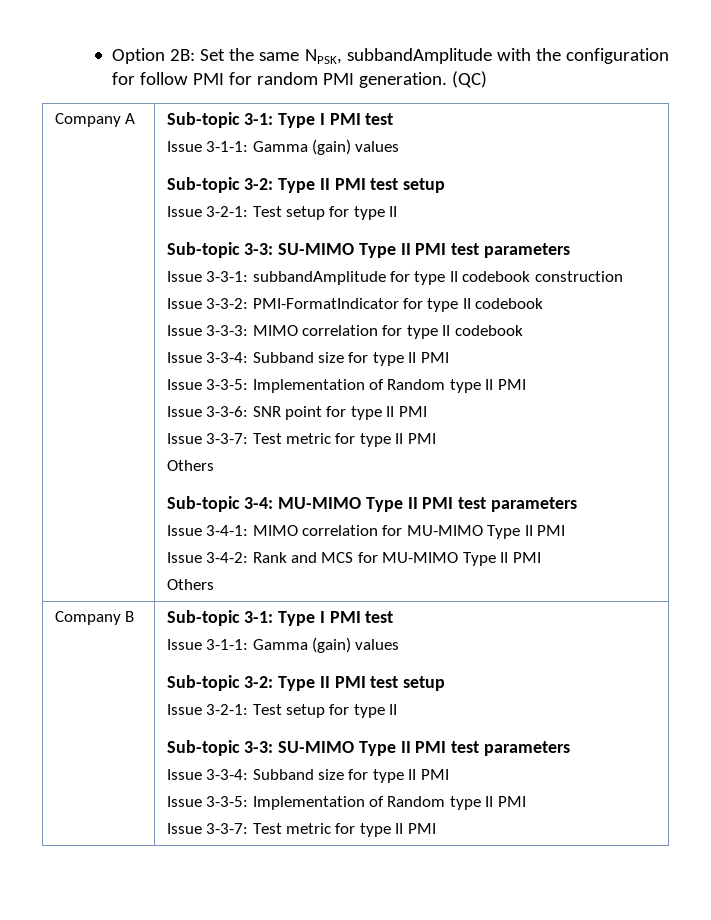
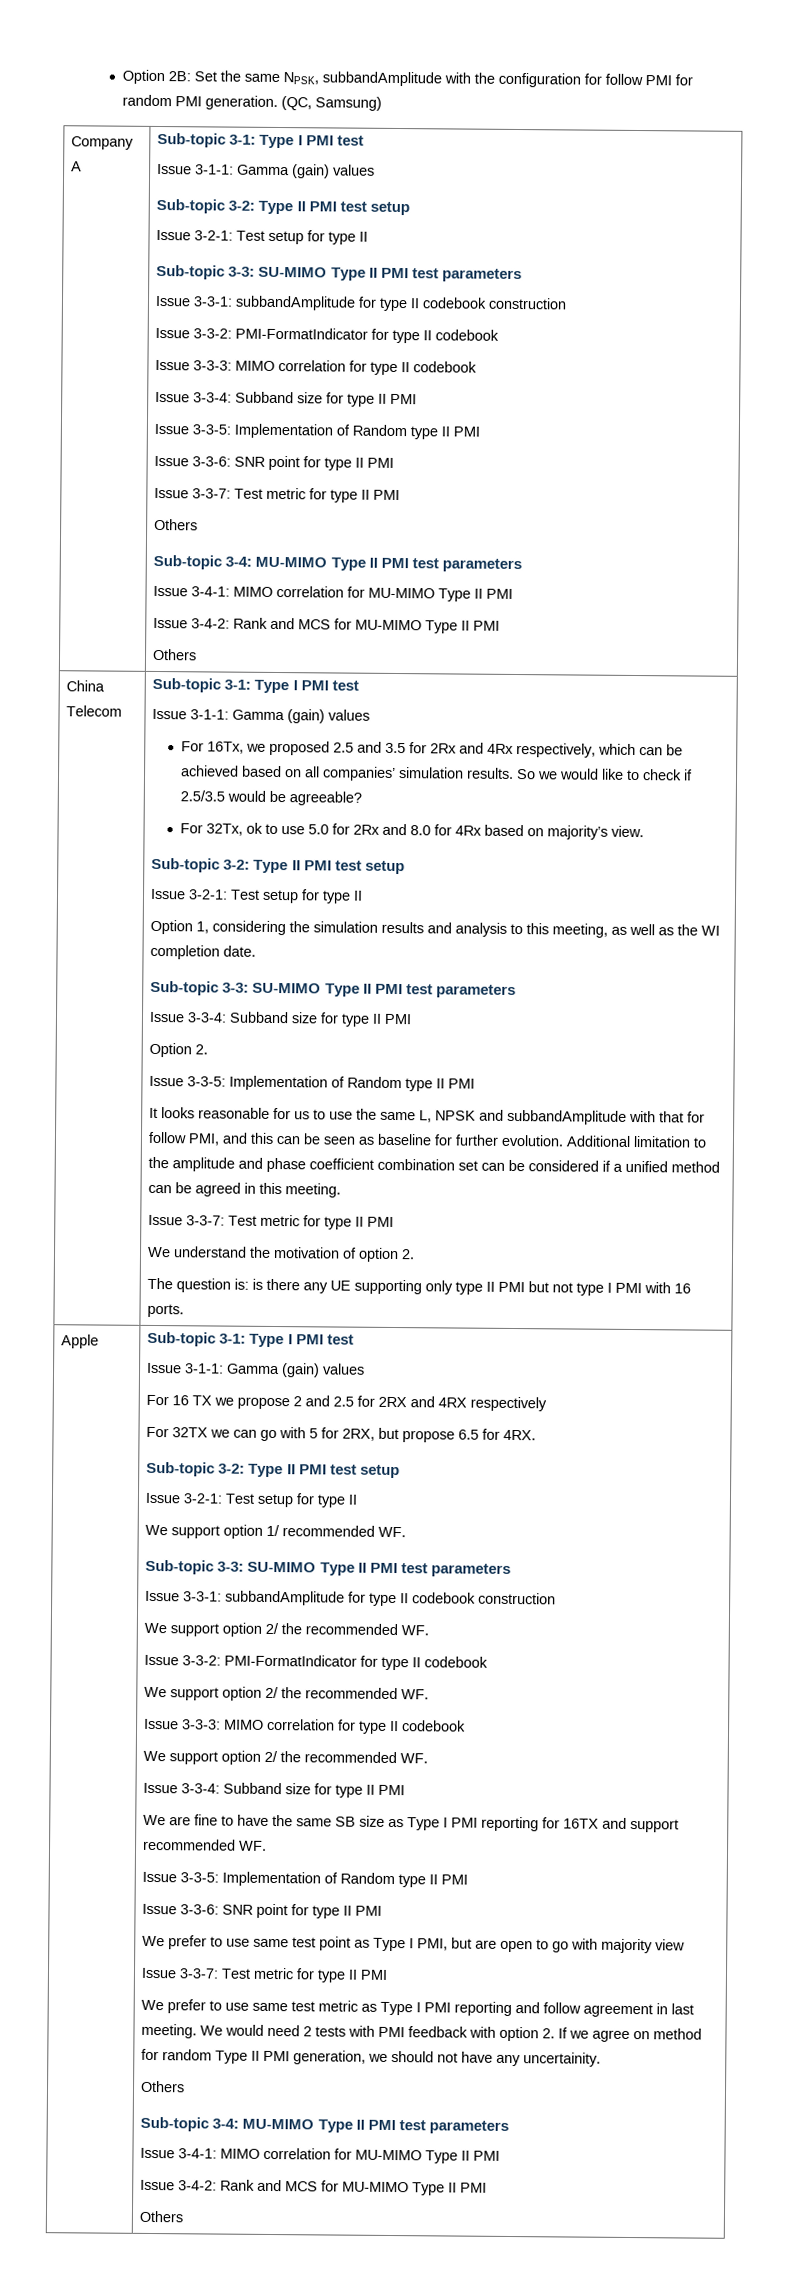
[451,71,487,88] (QC) -> [281,96,383,111] (QC, Samsung)
[54,611,135,625] Company B -> [66,680,106,692] [66,705,123,717] China Telecom
(400, 644) none -> [181,740,684,758] [181,765,694,781] [180,790,363,806] [180,822,645,840] // For 16Tx, we proposed 2.5 and 3.5 for 2Rx and 4Rx respectively, which can be achieved based on all companies’ simulation results. So we would like to check if 2.5/3.5 would be agreeable? // For 32Tx, ok to use 5.0 for 2Rx and 8.0 for 4Rx based on majority’s view.
(398, 709) none -> [150,919,721,938] [150,944,257,960] // Option 1, considering the simulation results and analysis to this meeting, as well as the WI completion date.
[166,796,526,810] [166,823,436,837] // Issue 3-3-5: Implementation of Random type II PMI // Issue 3-3-7: Test metric for type II PMI -> [149,1042,209,1058] [149,1075,476,1092] [149,1107,706,1125] [148,1131,708,1148] [148,1156,721,1173] [148,1182,342,1198] [148,1214,395,1230] [147,1246,416,1263] [147,1277,692,1296] [147,1303,185,1318] [61,1334,100,1349] [147,1331,354,1348] [147,1362,366,1378] [146,1394,548,1412] [146,1426,537,1443] [146,1461,400,1479] [145,1492,358,1508] [145,1524,407,1539] [145,1559,511,1577] [145,1590,557,1607] [144,1622,430,1637] [144,1654,489,1671] [144,1686,430,1701] [144,1718,467,1734] [143,1750,429,1765] [143,1782,406,1798] [143,1814,680,1833] [143,1838,268,1851] [142,1871,469,1888] [142,1903,383,1919] [142,1935,686,1954] [141,1967,389,1983] [141,1999,695,2018] [141,2023,703,2043] [141,2048,602,2067] [140,2080,186,2093] [140,2116,509,2134] [140,2147,501,2164] [140,2179,488,2196] [139,2210,184,2223] // Option 2. // Issue 3-3-5: Implementation of Random type II PMI // It looks reasonable for us to use the same L, NPSK and subbandAmplitude with that for follow PMI, and this can be seen as baseline for further evolution. Additional limitation to the amplitude and phase coefficient combination set can be considered if a unified method can be agreed in this meeting. // Issue 3-3-7: Test metric for type II PMI // We understand the motivation of option 2. // The question is: is there any UE supporting only type II PMI but not type I PMI with 16 ports. // Apple | Sub-topic 3-1: Type I PMI test // Issue 3-1-1: Gamma (gain) values // For 16 TX we propose 2 and 2.5 for 2RX and 4RX respectively // For 32TX we can go with 5 for 2RX, but propose 6.5 for 4RX. // Sub-topic 3-2: Type II PMI test setup // Issue 3-2-1: Test setup for type II // We support option 1/ recommended WF. // Sub-topic 3-3: SU-MIMO Type II PMI test parameters // Issue 3-3-1: subbandAmplitude for type II codebook construction // We support option 2/ the recommended WF. // Issue 3-3-2: PMI-FormatIndicator for type II codebook // We support option 2/ the recommended WF. // Issue 3-3-3: MIMO correlation for type II codebook // We support option 2/ the recommended WF. // Issue 3-3-4: Subband size for type II PMI // We are fine to have the same SB size as Type I PMI reporting for 16TX and support recommended WF. // Issue 3-3-5: Implementation of Random type II PMI // Issue 3-3-6: SNR point for type II PMI // We prefer to use same test point as Type I PMI, but are open to go with majority view // Issue 3-3-7: Test metric for type II PMI // We prefer to use same test metric as Type I PMI reporting and follow agreement in last meeting. We would need 2 tests with PMI feedback with option 2. If we agree on method for random Type II PMI generation, we should not have any uncertainity. // Others // Sub-topic 3-4: MU-MIMO Type II PMI test parameters // Issue 3-4-1: MIMO correlation for MU-MIMO Type II PMI // Issue 3-4-2: Rank and MCS for MU-MIMO Type II PMI // Others

